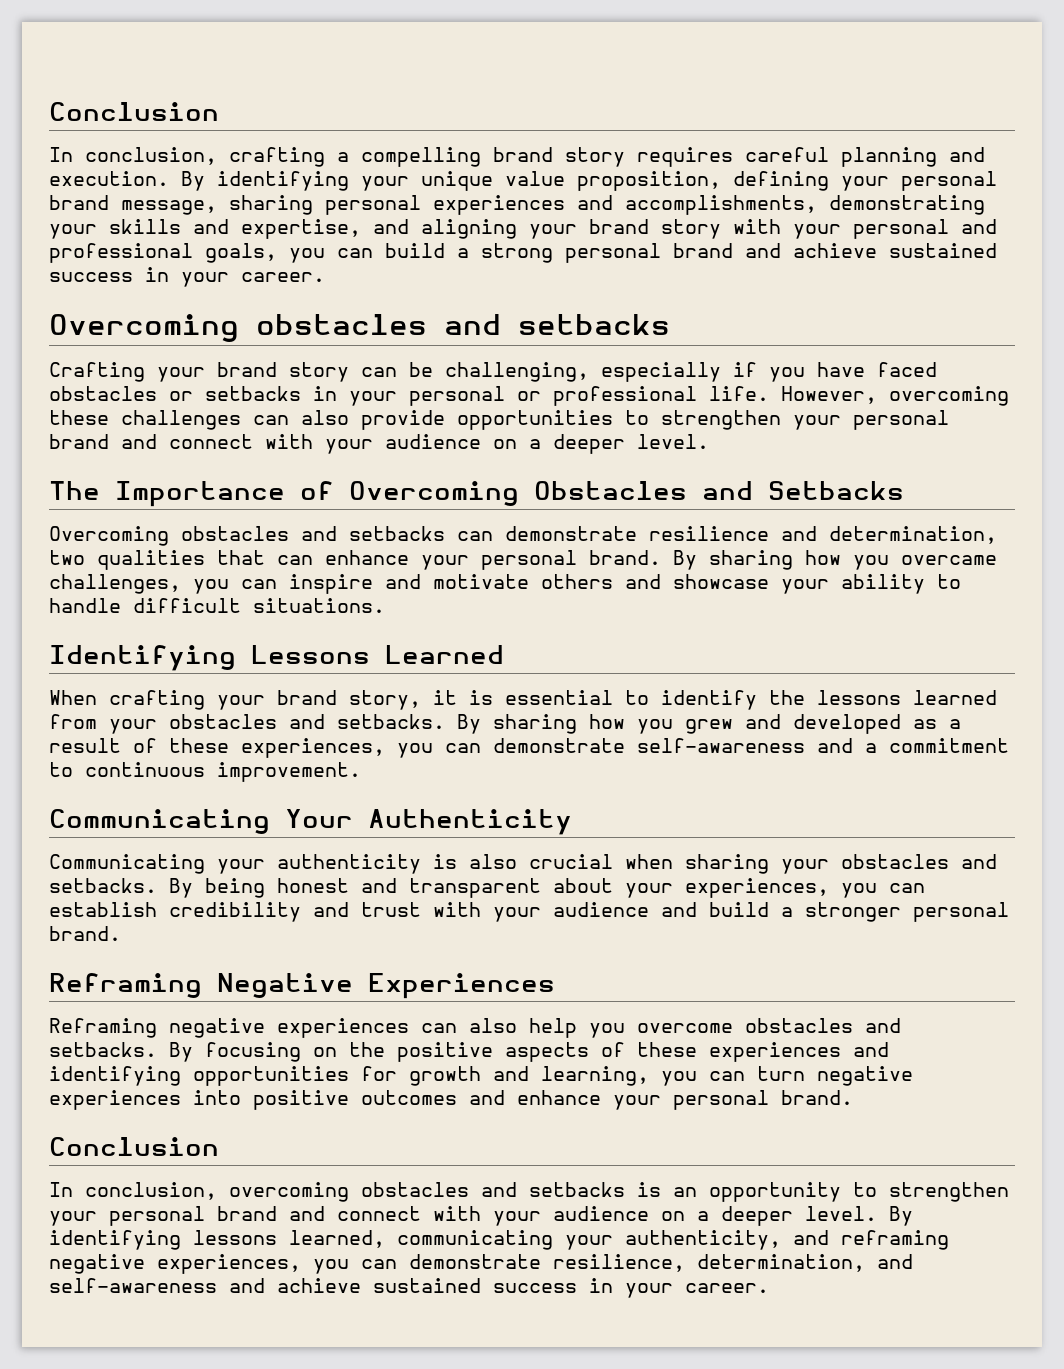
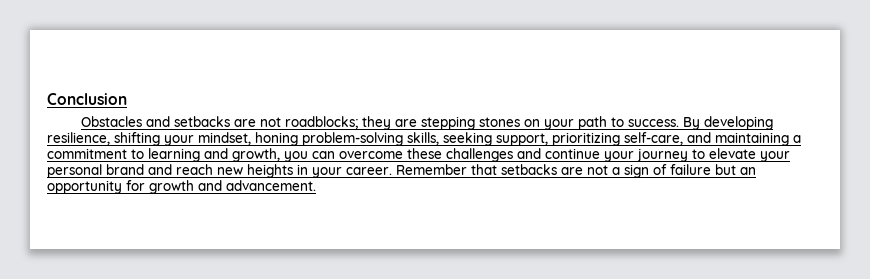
[49,102,219,121] [49,147,985,167] [49,171,997,191] [49,195,985,215] [49,219,997,239] [49,243,997,263] [49,267,325,287] [49,314,670,342] [49,362,937,382] [49,386,1009,406] [49,410,949,430] [49,434,709,454] [49,481,904,507] [49,526,997,546] [49,550,997,570] [49,574,961,594] [49,598,385,613] [49,645,504,671] [49,690,997,710] [49,714,961,734] [49,738,1009,758] [49,762,361,782] [49,809,572,835] [49,854,997,874] [49,878,925,898] [49,902,1009,922] [49,926,121,941] [49,973,555,999] [49,1018,901,1038] [49,1042,889,1062] [49,1066,913,1086] [49,1090,853,1110] [49,1137,219,1156] [49,1182,1009,1202] [49,1206,913,1226] [49,1230,949,1250] [49,1254,913,1274] [49,1278,769,1298] Conclusion // In conclusion, crafting a compelling brand story requires careful planning and execution. By identifying your unique value proposition, defining your personal brand message, sharing personal experiences and accomplishments, demonstrating your skills and expertise, and aligning your brand story with your personal and professional goals, you can build a strong personal brand and achieve sustained success in your career. // Overcoming obstacles and setbacks // Crafting your brand story can be challenging, especially if you have faced obstacles or setbacks in your personal or professional life. However, overcoming these challenges can also provide opportunities to strengthen your personal brand and connect with your audience on a deeper level. // The Importance of Overcoming Obstacles and Setbacks // Overcoming obstacles and setbacks can demonstrate resilience and determination, two qualities that can enhance your personal brand. By sharing how you overcame challenges, you can inspire and motivate others and showcase your ability to handle difficult situations. // Identifying Lessons Learned // When crafting your brand story, it is essential to identify the lessons learned from your obstacles and setbacks. By sharing how you grew and developed as a result of these experiences, you can demonstrate self-awareness and a commitment to continuous improvement. // Communicating Your Authenticity // Communicating your authenticity is also crucial when sharing your obstacles and setbacks. By being honest and transparent about your experiences, you can establish credibility and trust with your audience and build a stronger personal brand. // Reframing Negative Experiences // Reframing negative experiences can also help you overcome obstacles and setbacks. By focusing on the positive aspects of these experiences and identifying opportunities for growth and learning, you can turn negative experiences into positive outcomes and enhance your personal brand. // Conclusion // In conclusion, overcoming obstacles and setbacks is an opportunity to strengthen your personal brand and connect with your audience on a deeper level. By identifying lessons learned, communicating your authenticity, and reframing negative experiences, you can demonstrate resilience, determination, and self-awareness and achieve sustained success in your career. -> [47,93,127,105] [81,116,774,130] [47,132,801,146] [47,148,790,162] [47,164,756,178] [47,180,316,194] Conclusion // Obstacles and setbacks are not roadblocks; they are stepping stones on your path to success. By developing resilience, shifting your mindset, honing problem-solving skills, seeking support, prioritizing self-care, and maintaining a commitment to learning and growth, you can overcome these challenges and continue your journey to elevate your personal brand and reach new heights in your career. Remember that setbacks are not a sign of failure but an opportunity for growth and advancement.

